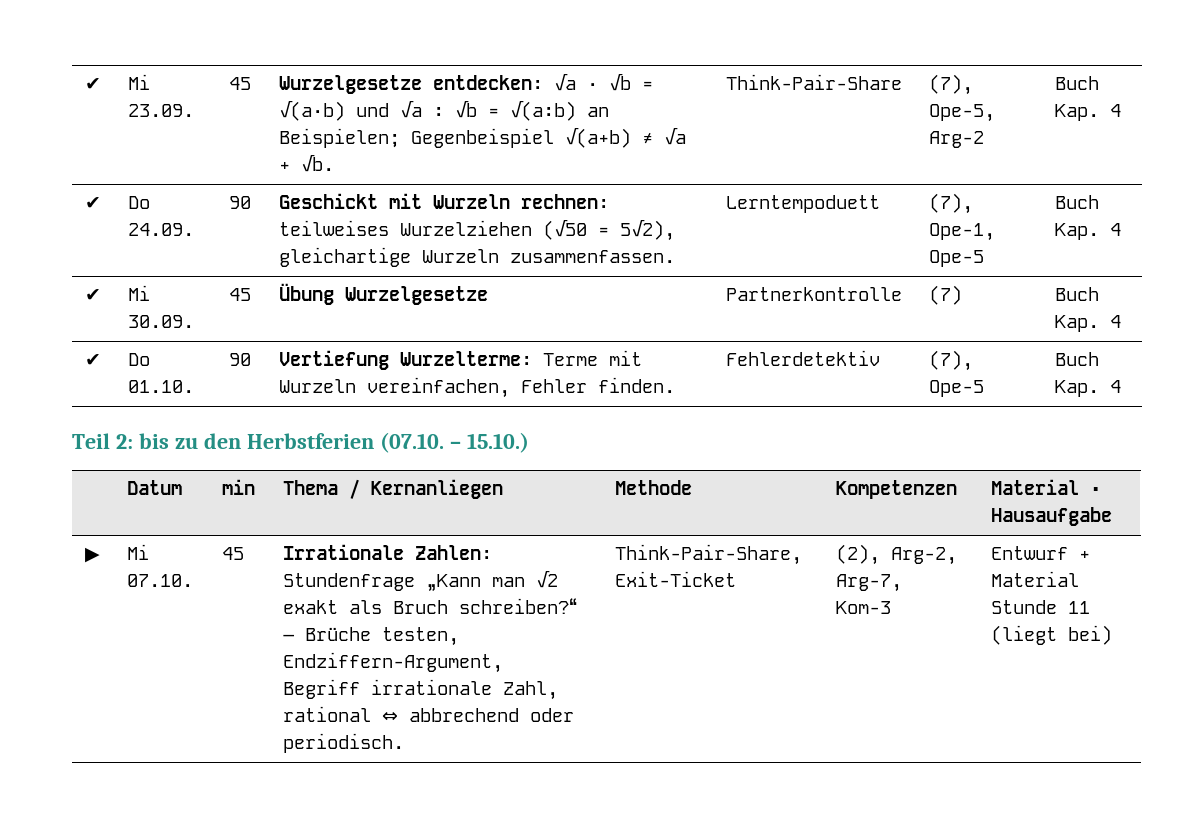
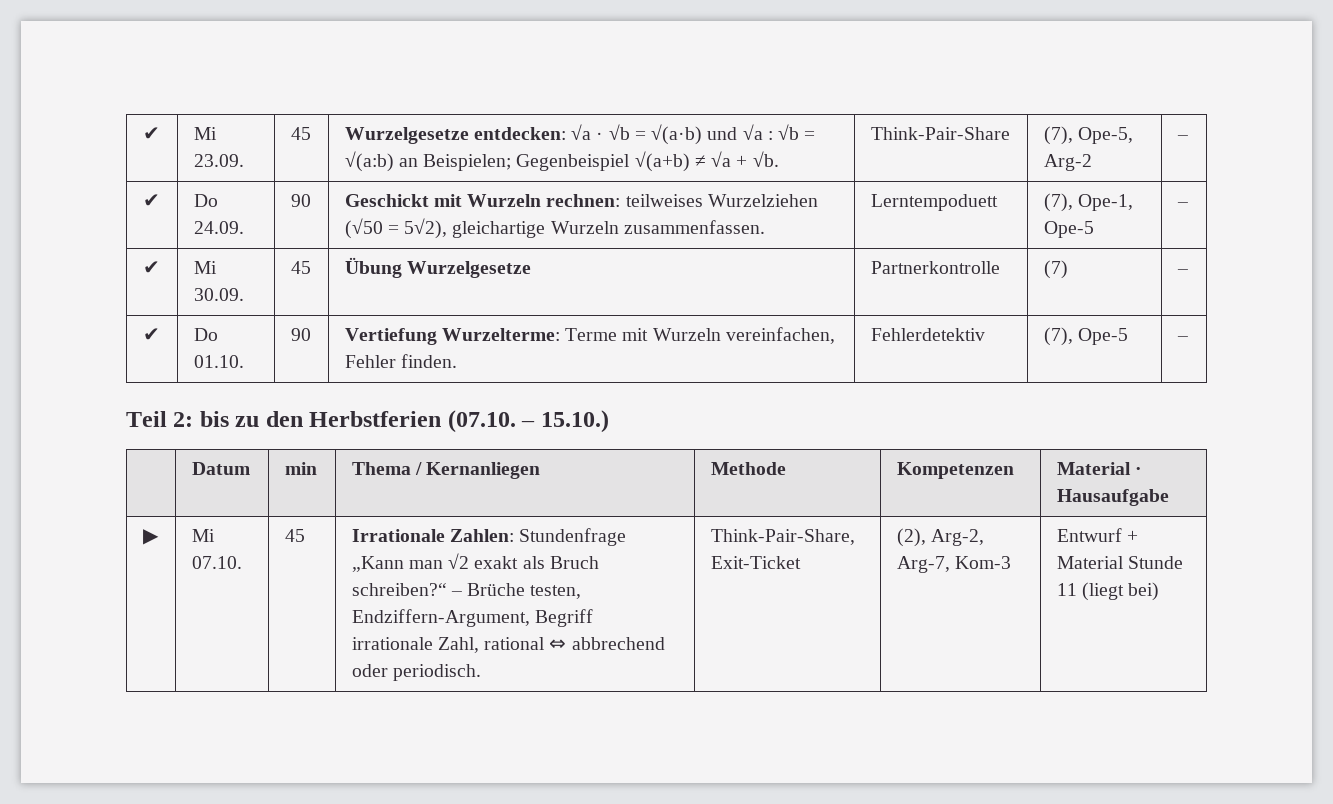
[1055,76,1100,90] [1055,104,1122,121] Buch Kap. 4 -> [1176,135,1188,140] –
[1055,195,1100,209] [1055,223,1122,240] Buch Kap. 4 -> [1176,202,1188,207] –
[1055,287,1100,301] [1055,315,1122,332] Buch Kap. 4 -> [1176,269,1188,274] –
[1055,352,1100,366] [1055,380,1122,397] Buch Kap. 4 -> [1176,336,1188,341] –

